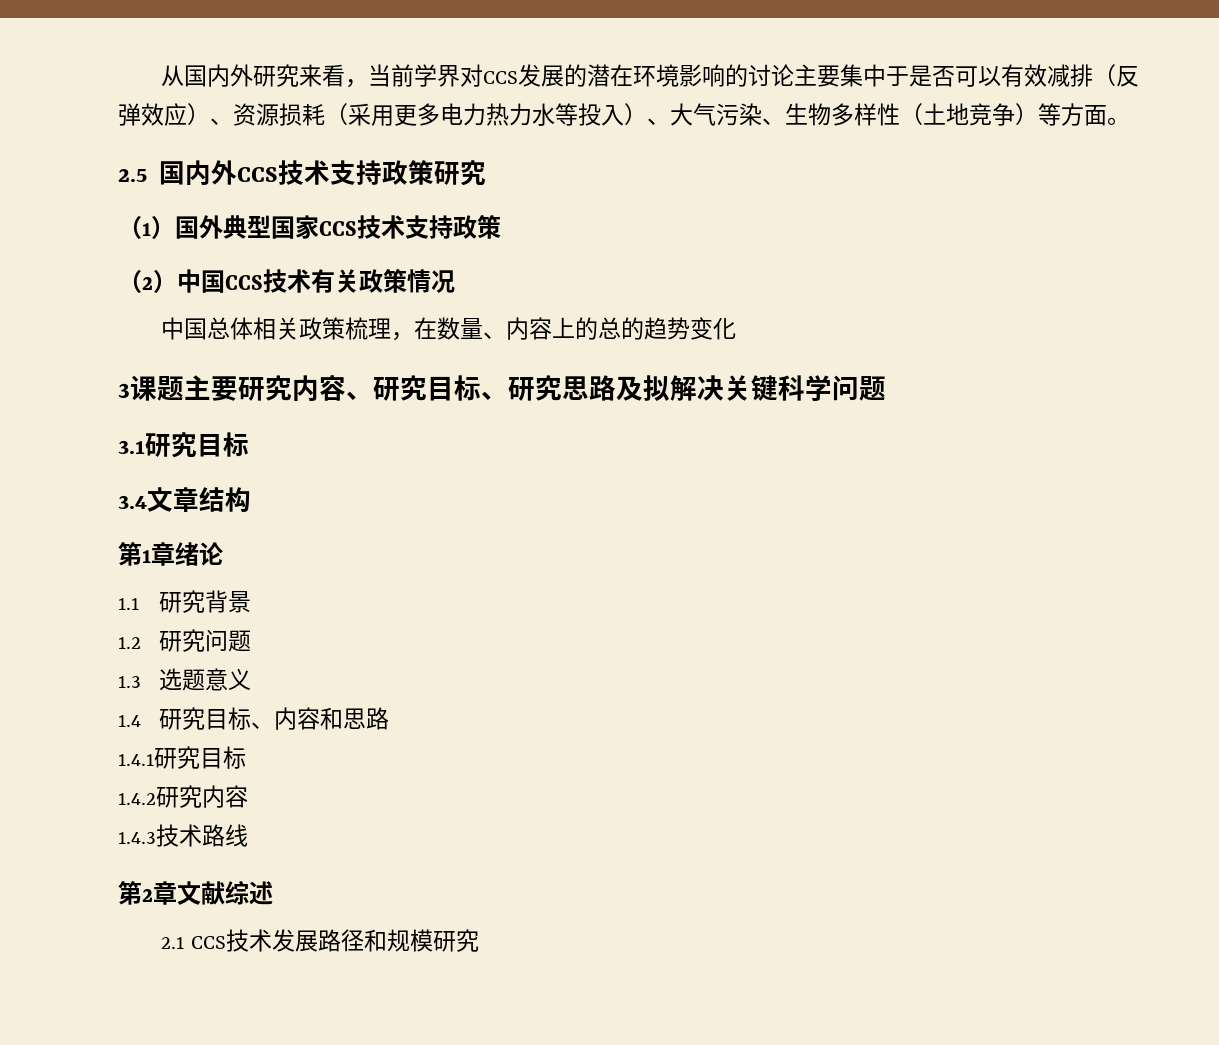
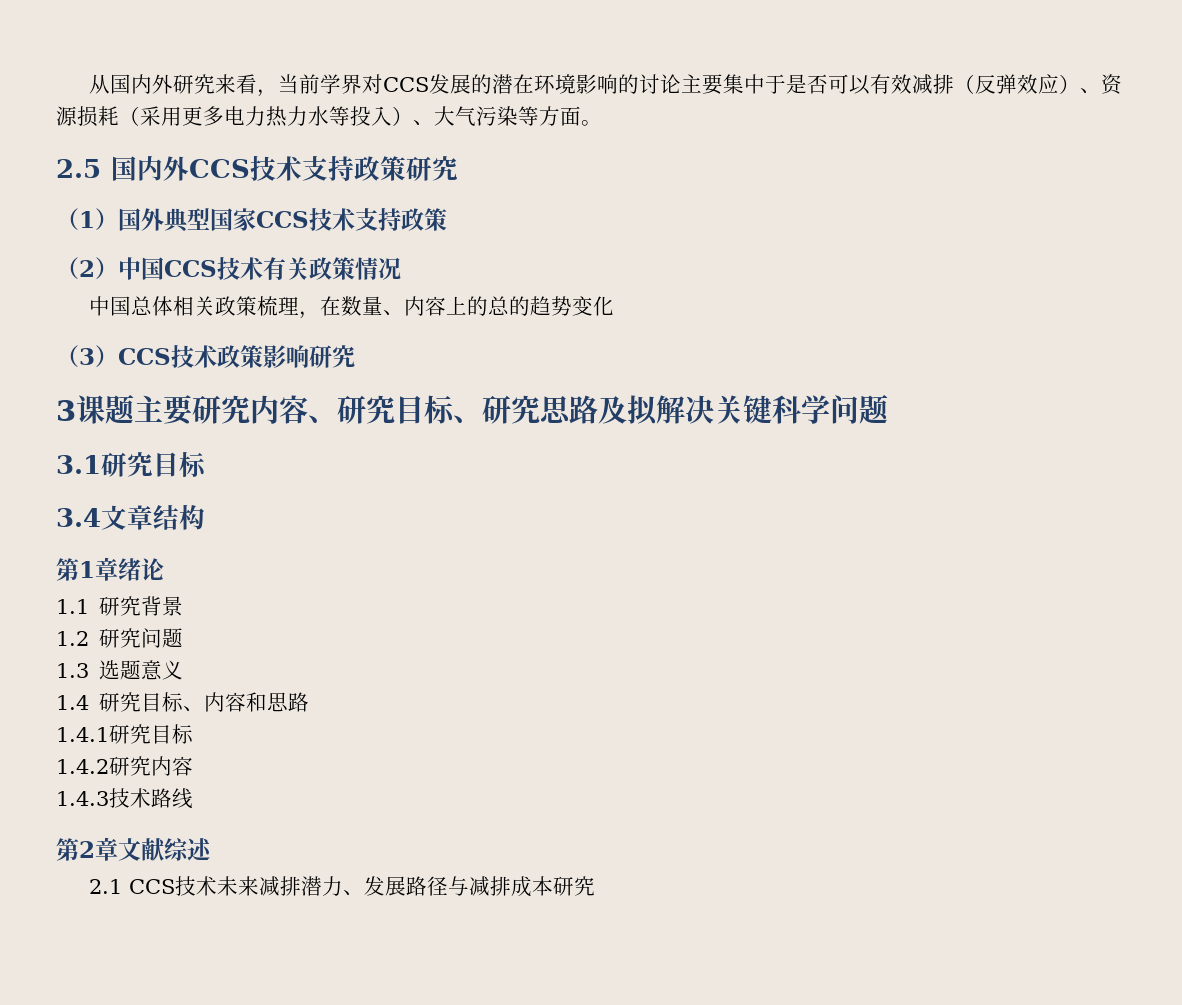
[762,103,1038,126] 、生物多样性（土地竞争） -> (518, 116) none
(737, 328) none -> [56,345,355,368] // （3）CCS技术政策影响研究
[271,929,433,952] 发展路径和规模 -> [217,876,554,897] 未来减排潜力、发展路径与减排成本

